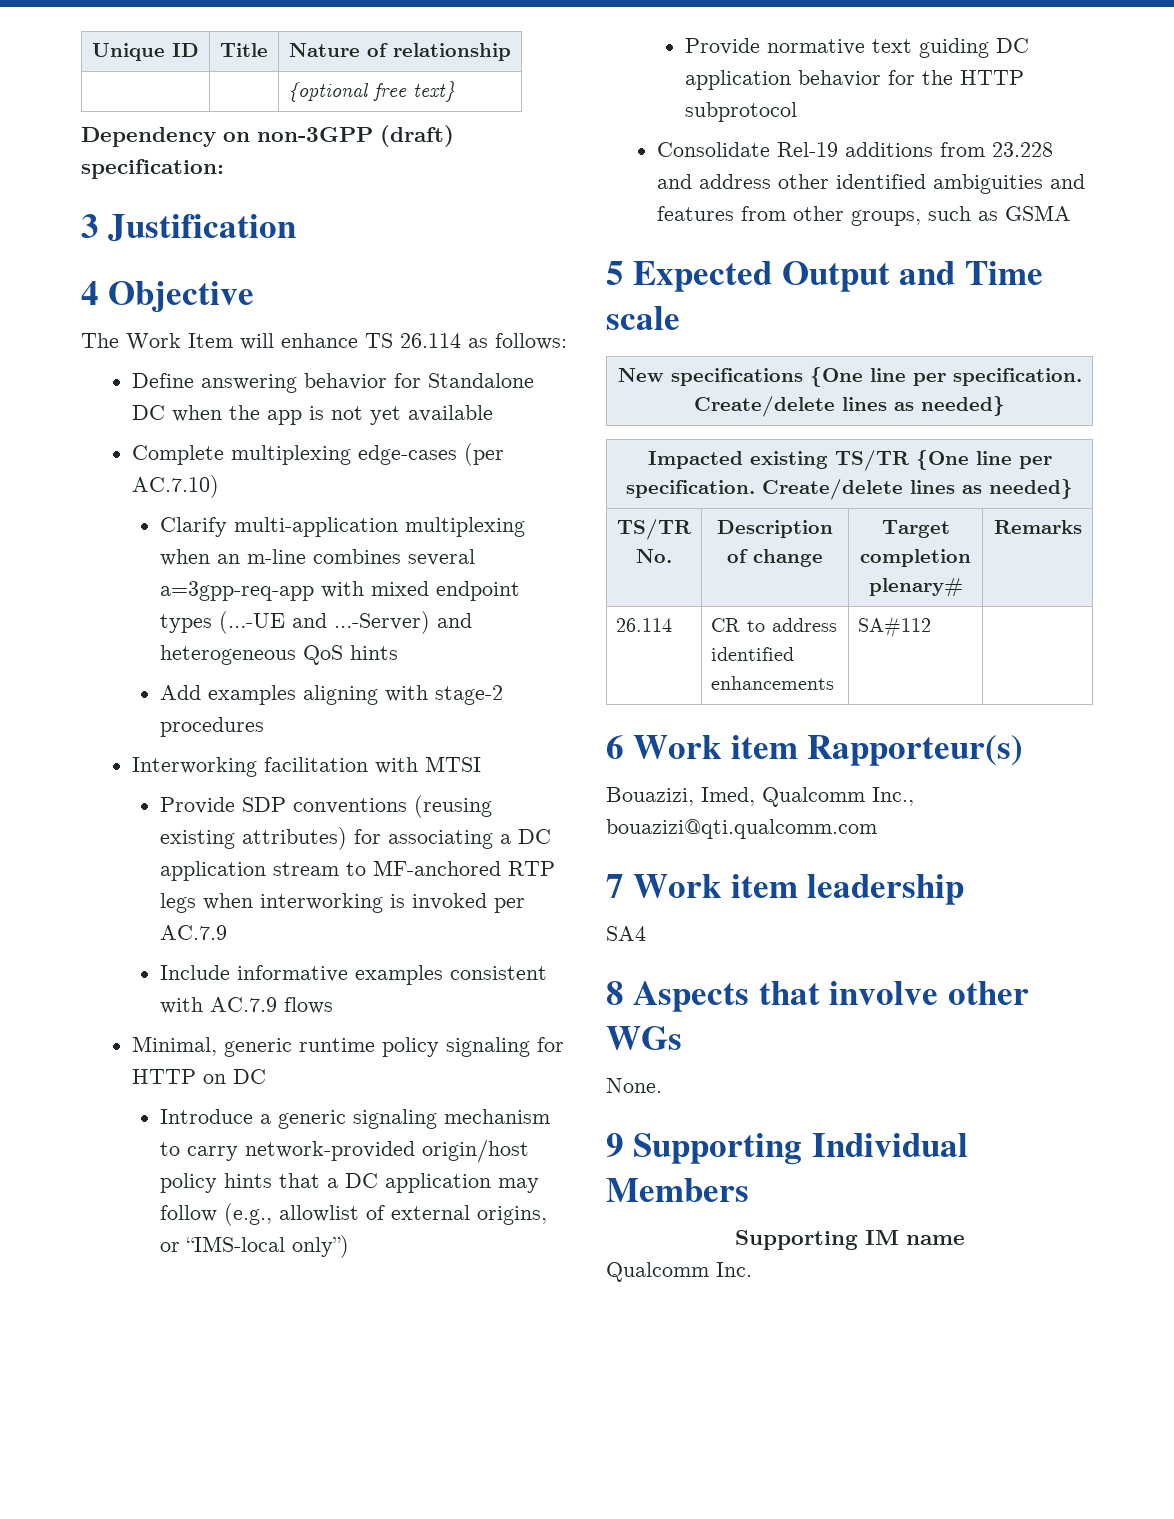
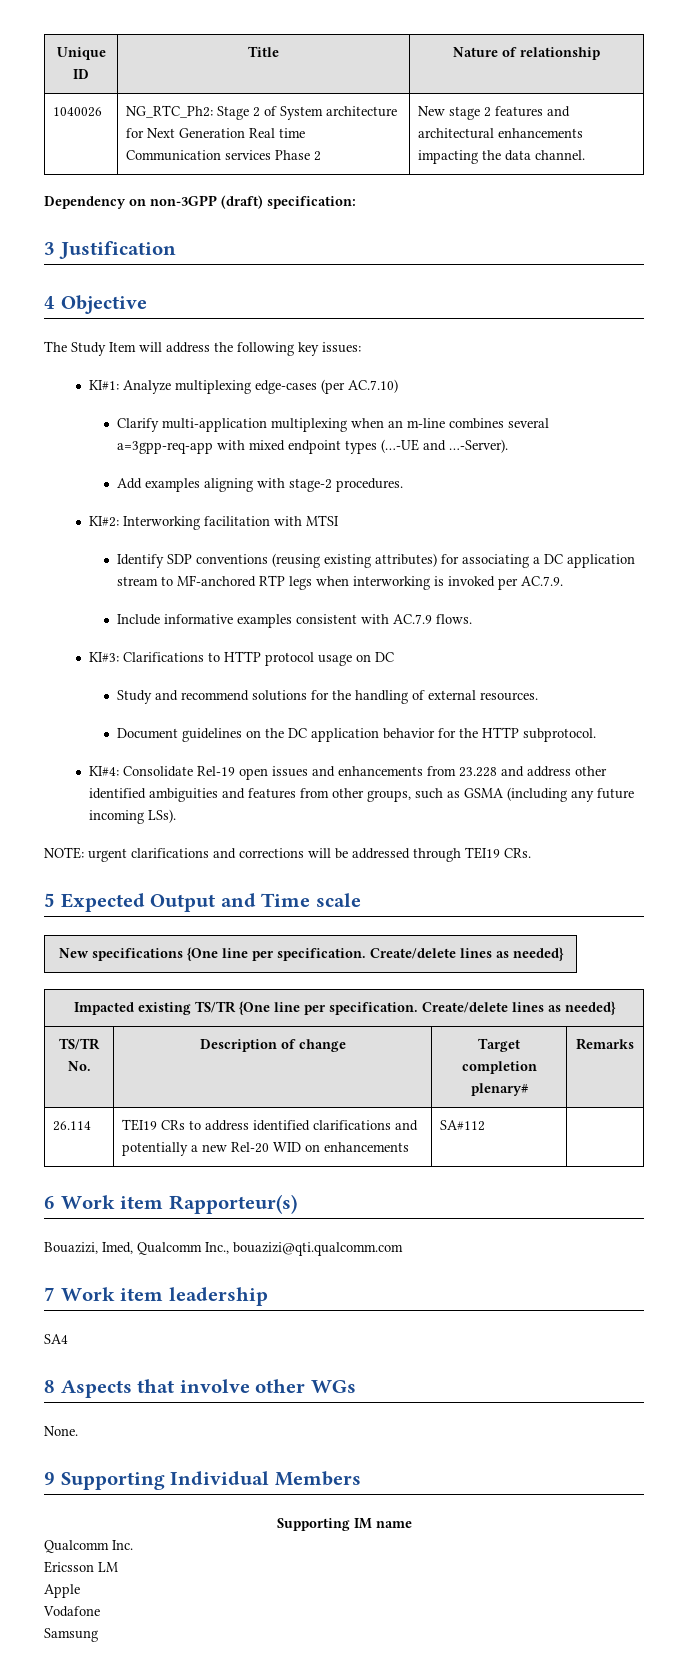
[288,81,456,102] | | {optional free text} -> [52,107,102,117] [125,105,397,120] [125,128,305,138] [125,150,321,161] [417,106,570,120] [417,128,583,139] [417,150,585,164] 1040026 | NG_RTC_Ph2: Stage 2 of System architecture for Next Generation Real time Communication services Phase 2 | New stage 2 features and architectural enhancements impacting the data channel.
[126,333,181,350] Work -> [71,342,106,356] Study
[281,333,567,350] [132,373,535,393] [132,405,494,425] [132,445,225,465] enhance TS 26.114 as follows: // Define answering behavior for Standalone DC when the app is not yet available // Complete -> [166,342,361,356] [88,380,171,394] address the following key issues: // KI#1: Analyze
[334,611,473,634] [160,645,399,665] …-Server) and heterogeneous QoS hints -> [449,439,509,453] …-Server).
[160,717,265,737] procedures // -> [336,478,404,492] [88,516,119,527] procedures. // KI#2:
[160,797,236,814] Provide -> [117,554,165,568] Identify
[160,925,228,940] AC.7.9 -> [521,576,564,586] AC.7.9.
[284,997,334,1014] [132,1036,565,1057] [132,1069,267,1084] [160,1109,551,1129] [160,1139,530,1163] [160,1173,540,1193] [160,1203,548,1226] [160,1235,350,1258] [685,38,990,58] flows // Minimal, generic runtime policy signaling for HTTP on DC // Introduce a generic signaling mechanism to carry network-provided origin/host policy hints that a DC application may follow (e.g., allowlist of external origins, or “IMS-local only”) // Provide normative text guiding -> [436,614,473,624] [88,651,394,666] [117,690,539,704] [117,728,285,742] flows. // KI#3: Clarifications to HTTP protocol usage on DC // Study and recommend solutions for the handling of external resources. // Document guidelines on the
[685,102,798,122] [657,142,934,157] subprotocol // Consolidate Rel-19 additions -> [523,728,597,742] [88,766,423,780] subprotocol. // KI#4: Consolidate Rel-19 open issues and enhancements
(1072, 213) none -> [506,787,634,802] [88,809,176,824] [44,847,531,862] (including any future incoming LSs). // NOTE: urgent clarifications and corrections will be addressed through TEI19 CRs.
[711,618,741,632] CR -> [121,1119,185,1131] TEI19 CRs
(795, 654) none -> [312,1120,418,1131] [121,1142,320,1156] clarifications and potentially a new Rel-20 WID on
(752, 1269) none -> [44,1561,118,1573] [44,1584,80,1598] [43,1606,100,1617] [44,1628,98,1642] // Ericsson LM // Apple // Vodafone // Samsung

